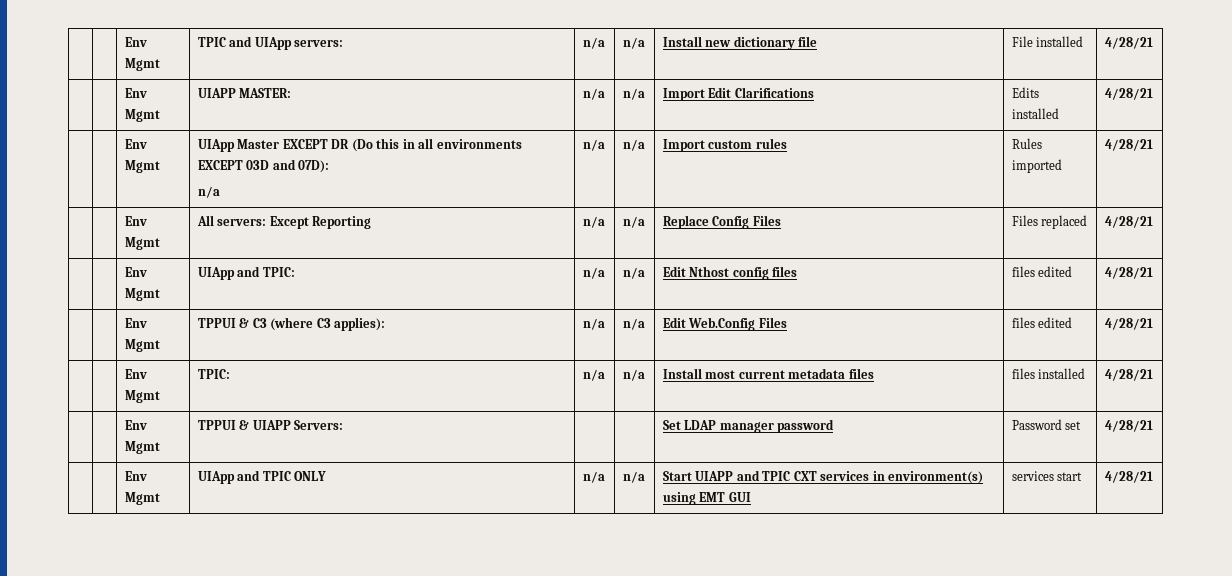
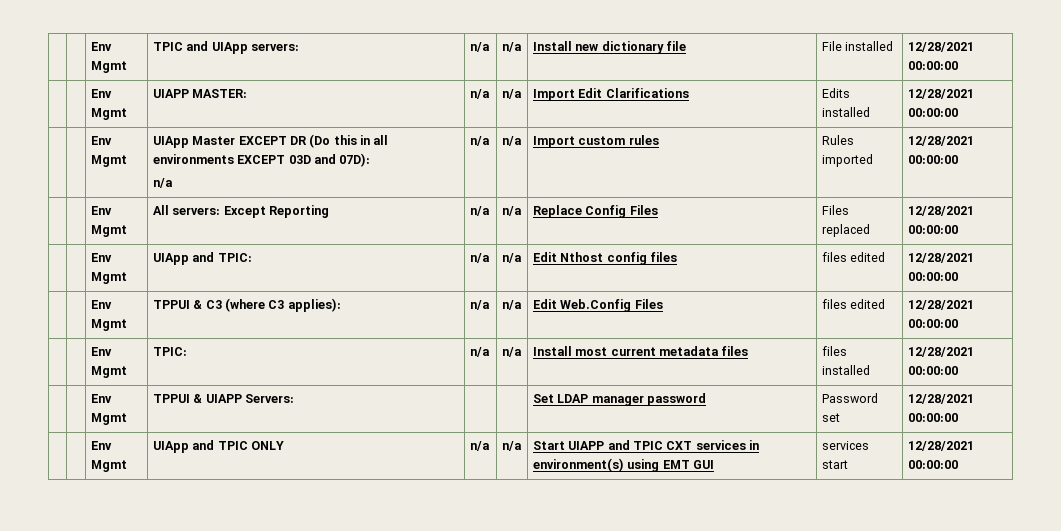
[1104,37,1153,49] 4/28/21 -> [907,42,974,52] [907,61,958,70] 12/28/2021 00:00:00
[1104,88,1153,100] 4/28/21 -> [907,89,974,99] [907,108,958,117] 12/28/2021 00:00:00
[1104,139,1153,151] 4/28/21 -> [907,136,974,146] [907,155,958,164] 12/28/2021 00:00:00
[1104,216,1153,228] 4/28/21 -> [907,206,974,216] [907,225,958,234] 12/28/2021 00:00:00
[1104,267,1153,279] 4/28/21 -> [907,253,974,263] [907,272,958,281] 12/28/2021 00:00:00
[1104,318,1153,330] 4/28/21 -> [907,300,974,310] [907,319,958,328] 12/28/2021 00:00:00
[1104,369,1153,381] 4/28/21 -> [907,347,974,357] [907,366,958,375] 12/28/2021 00:00:00
[1104,420,1153,432] 4/28/21 -> [907,394,974,404] [907,413,958,422] 12/28/2021 00:00:00
[1104,471,1153,483] 4/28/21 -> [907,441,974,451] [907,460,958,469] 12/28/2021 00:00:00

